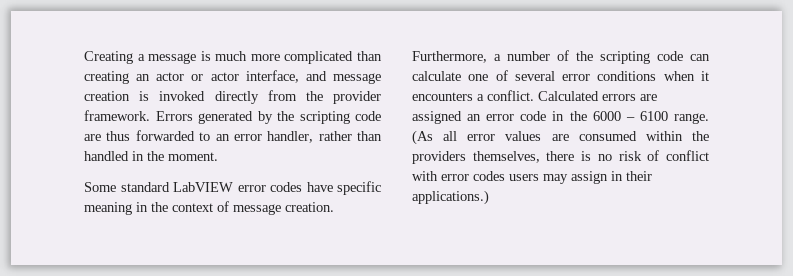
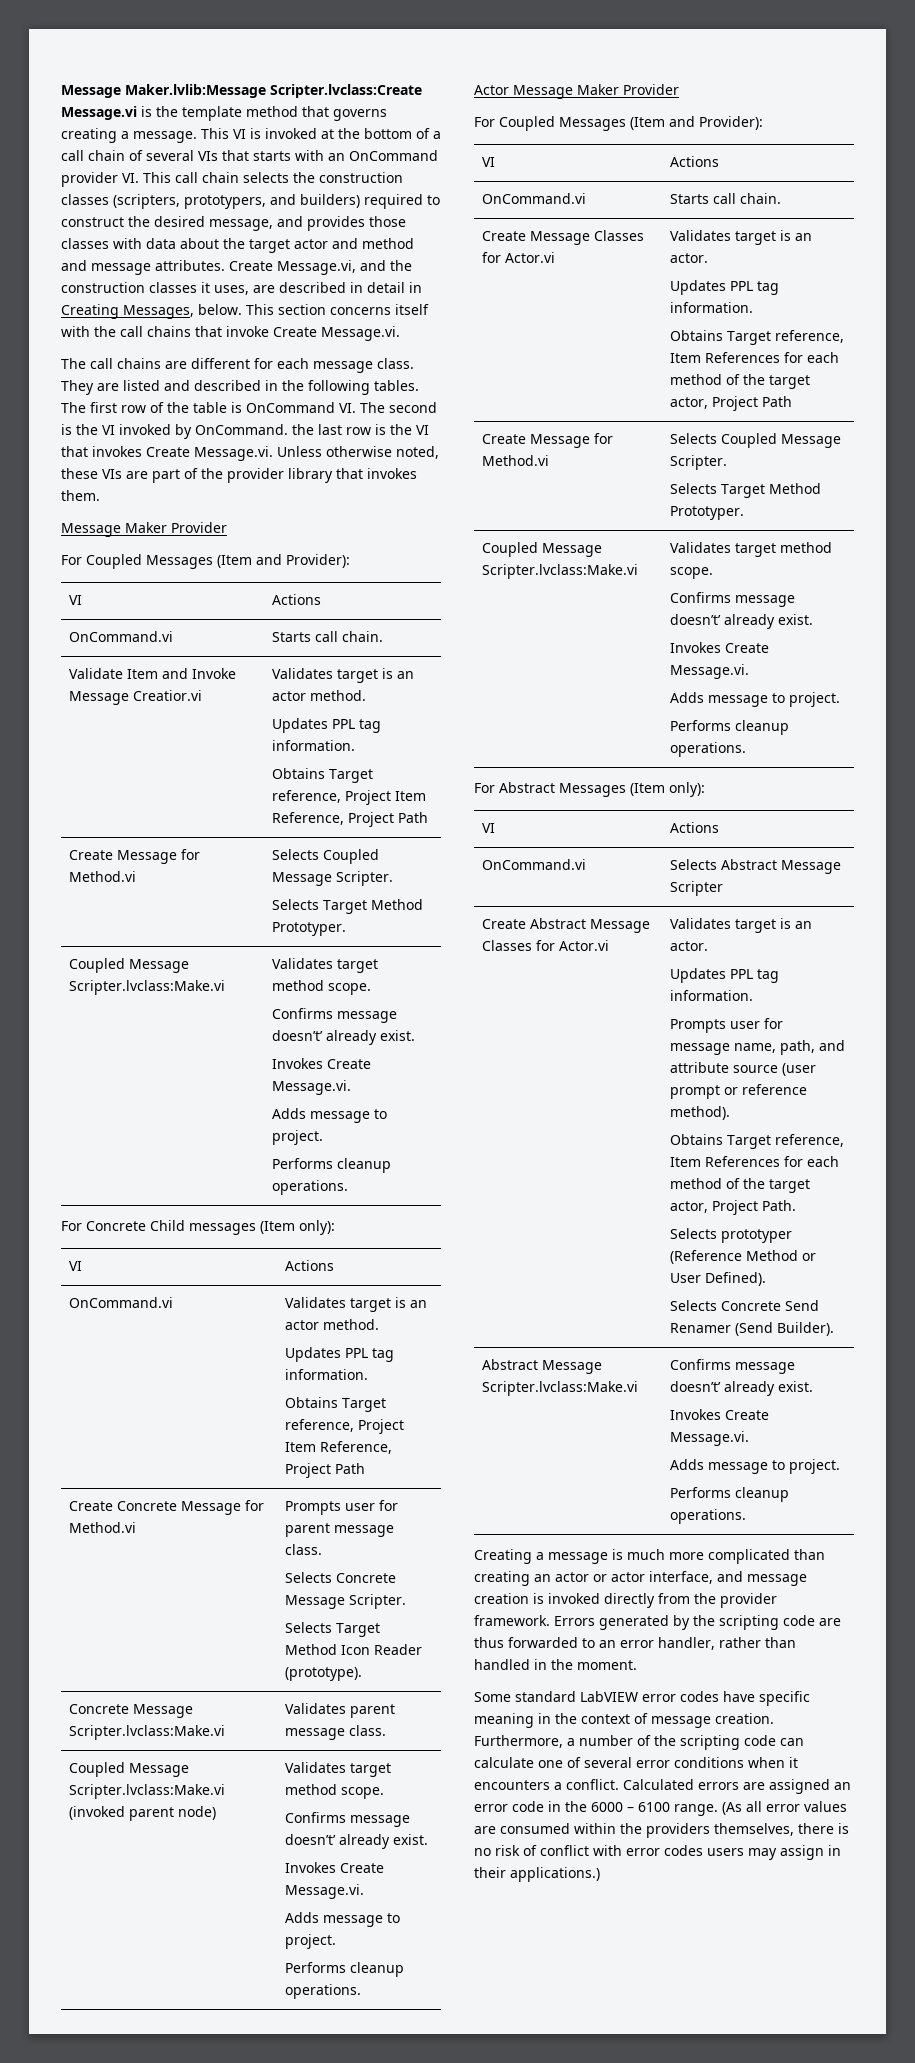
(84, 57) none -> [61,84,422,98] [61,106,387,121] [61,128,441,143] [61,150,438,161] [61,172,403,187] [61,194,440,209] [61,216,406,231] [61,238,414,253] [61,260,412,275] [61,282,422,295] [61,304,429,319] [61,326,400,341] [61,358,414,373] [61,380,419,395] [61,402,437,413] [61,424,429,439] [61,446,439,461] [61,468,417,483] [61,490,100,501] [61,522,227,537] [61,554,350,569] [69,595,83,605] [272,594,322,605] [69,631,174,642] [272,631,384,642] [69,668,237,679] [69,690,203,705] [272,668,415,683] [272,690,367,701] [272,718,382,733] [272,740,356,751] [272,768,374,783] [272,790,427,805] [272,812,429,827] [69,849,201,864] [69,871,137,882] [272,849,380,864] [272,871,394,886] [272,899,424,914] [272,922,347,936] [69,958,190,973] [69,980,226,995] [272,958,379,973] [272,980,372,995] [272,1008,398,1023] [272,1030,416,1045] [272,1058,372,1069] [272,1080,352,1095] [272,1108,388,1123] [272,1130,324,1145] [272,1158,392,1173] [272,1180,349,1195] [61,1220,335,1235] [69,1261,83,1271] [285,1260,335,1271] [69,1297,174,1308] [285,1297,428,1312] [285,1319,380,1330] [285,1347,395,1362] [285,1369,369,1380] [285,1397,387,1412] [285,1419,405,1434] [285,1441,393,1454] [285,1463,366,1478] [69,1500,265,1515] [69,1522,137,1533] [285,1500,399,1515] [285,1523,395,1537] [285,1544,323,1555] [285,1572,397,1583] [285,1594,407,1609] [285,1622,381,1637] [285,1644,423,1655] [285,1667,363,1681] [69,1704,194,1718] [69,1725,226,1740] [285,1703,396,1718] [285,1725,387,1740] [69,1762,190,1777] [69,1784,226,1799] [69,1806,217,1821] [285,1762,392,1777] [285,1784,385,1799] [285,1812,411,1827] [285,1834,429,1849] [285,1862,385,1873] [285,1884,365,1899] [285,1912,401,1927] [285,1934,337,1949] [285,1962,405,1977] [285,1984,362,1999] [474,84,679,99] [474,116,763,131] [482,157,496,167] [670,156,720,167] [482,193,587,204] [670,193,782,204] [482,230,645,245] [482,252,556,263] [670,230,813,245] [670,253,709,263] [670,280,780,295] [670,302,754,313] [670,330,845,345] [670,352,840,363] [670,374,811,389] [670,396,793,411] [482,433,614,448] [482,455,550,466] [670,433,842,448] [670,455,728,470] [670,483,822,498] [670,506,745,520] [482,542,603,557] [482,564,639,579] [670,542,833,557] [670,567,714,579] [670,592,796,607] [670,614,814,629] [670,642,770,653] [670,664,750,679] [670,692,841,707] [670,720,790,735] [670,742,747,757] [474,782,705,797] [482,823,496,833] [670,822,720,833] [482,859,587,870] [670,859,842,874] [670,881,724,896] [482,918,651,933] [482,940,610,951] [670,918,813,933] [670,941,709,951] [670,968,780,983] [670,990,754,1001] [670,1018,784,1033] [670,1040,846,1055] [670,1062,817,1076] [670,1084,808,1099] [670,1106,731,1120] [670,1134,845,1149] [670,1156,840,1167] [670,1178,811,1193] [670,1200,797,1215] [670,1228,793,1243] [670,1250,817,1264] [670,1272,767,1286] [670,1300,820,1311] [670,1322,835,1336] [482,1359,603,1374] [482,1381,639,1396] [670,1359,796,1374] [670,1381,814,1396] [670,1409,770,1420] [670,1431,750,1446] [670,1459,841,1474] [670,1487,790,1502] [670,1509,747,1524] Message Maker.lvlib:Message Scripter.lvclass:Create Message.vi is the template method that governs creating a message. This VI is invoked at the bottom of a call chain of several VIs that starts with an OnCommand provider VI. This call chain selects the construction classes (scripters, prototypers, and builders) required to construct the desired message, and provides those classes with data about the target actor and method and message attributes. Create Message.vi, and the construction classes it uses, are described in detail in Creating Messages, below. This section concerns itself with the call chains that invoke Create Message.vi. // The call chains are different for each message class. They are listed and described in the following tables. The first row of the table is OnCommand VI. The second is the VI invoked by OnCommand. the last row is the VI that invokes Create Message.vi. Unless otherwise noted, these VIs are part of the provider library that invokes them. // Message Maker Provider // For Coupled Messages (Item and Provider): // VI | Actions // OnCommand.vi | Starts call chain. // Validate Item and Invoke Message Creatior.vi | Validates target is an actor method. // Updates PPL tag information. // Obtains Target reference, Project Item Reference, Project Path // Create Message for Method.vi | Selects Coupled Message Scripter. // Selects Target Method Prototyper. // Coupled Message Scripter.lvclass:Make.vi | Validates target method scope. // Confirms message doesn’t’ already exist. // Invokes Create Message.vi. // Adds message to project. // Performs cleanup operations. // For Concrete Child messages (Item only): // VI | Actions // OnCommand.vi | Validates target is an actor method. // Updates PPL tag information. // Obtains Target reference, Project Item Reference, Project Path // Create Concrete Message for Method.vi | Prompts user for parent message class. // Selects Concrete Message Scripter. // Selects Target Method Icon Reader (prototype). // Concrete Message Scripter.lvclass:Make.vi | Validates parent message class. // Coupled Message Scripter.lvclass:Make.vi (invoked parent node) | Validates target method scope. // Confirms message doesn’t’ already exist. // Invokes Create Message.vi. // Adds message to project. // Performs cleanup operations. // Actor Message Maker Provider // For Coupled Messages (Item and Provider): // VI | Actions // OnCommand.vi | Starts call chain. // Create Message Classes for Actor.vi | Validates target is an actor. // Updates PPL tag information. // Obtains Target reference, Item References for each method of the target actor, Project Path // Create Message for Method.vi | Selects Coupled Message Scripter. // Selects Target Method Prototyper. // Coupled Message Scripter.lvclass:Make.vi | Validates target method scope. // Confirms message doesn’t’ already exist. // Invokes Create Message.vi. // Adds message to project. // Performs cleanup operations. // For Abstract Messages (Item only): // VI | Actions // OnCommand.vi | Selects Abstract Message Scripter // Create Abstract Message Classes for Actor.vi | Validates target is an actor. // Updates PPL tag information. // Prompts user for message name, path, and attribute source (user prompt or reference method). // Obtains Target reference, Item References for each method of the target actor, Project Path. // Selects prototyper (Reference Method or User Defined). // Selects Concrete Send Renamer (Send Builder). // Abstract Message Scripter.lvclass:Make.vi | Confirms message doesn’t’ already exist. // Invokes Create Message.vi. // Adds message to project. // Performs cleanup operations. //

